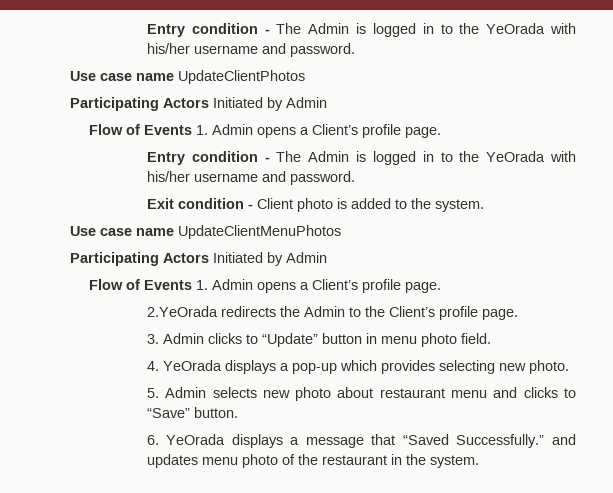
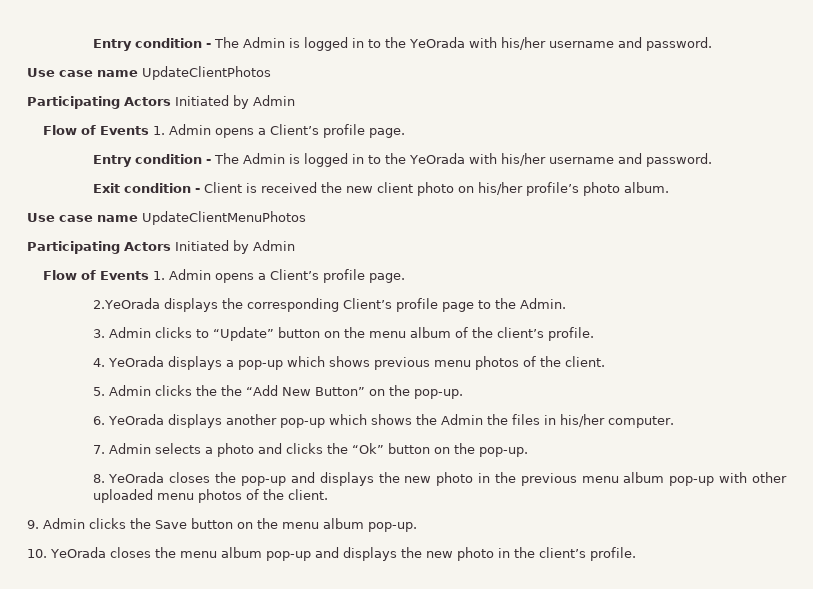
[296,198,484,212] photo is added to the system. -> [245,182,669,196] is received the new client photo on his/her profile’s photo album.
[220,306,518,320] redirects the Admin to the Client’s profile page. -> [163,298,566,312] displays the corresponding Client’s profile page to the Admin.
[365,333,491,347] in menu photo field. -> [323,327,594,341] on the menu album of the client’s profile.
[380,360,569,374] [146,387,576,401] [146,407,238,418] [146,434,577,448] [146,454,479,468] provides selecting new photo. // 5. Admin selects new photo about restaurant menu and clicks to “Save” button. // 6. YeOrada displays a message that “Saved Successfully.” and updates menu photo of the restaurant in the system. -> [328,356,605,370] [92,385,463,399] [92,414,674,428] [92,443,528,457] [92,472,788,486] [92,489,328,503] [27,518,417,532] [27,547,636,561] shows previous menu photos of the client. // 5. Admin clicks the the “Add New Button” on the pop-up. // 6. YeOrada displays another pop-up which shows the Admin the files in his/her computer. // 7. Admin selects a photo and clicks the “Ok” button on the pop-up. // 8. YeOrada closes the pop-up and displays the new photo in the previous menu album pop-up with other uploaded menu photos of the client. // 9. Admin clicks the Save button on the menu album pop-up. // 10. YeOrada closes the menu album pop-up and displays the new photo in the client’s profile.

